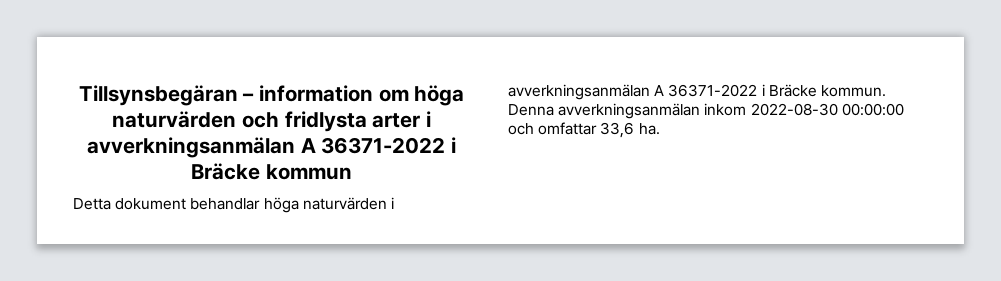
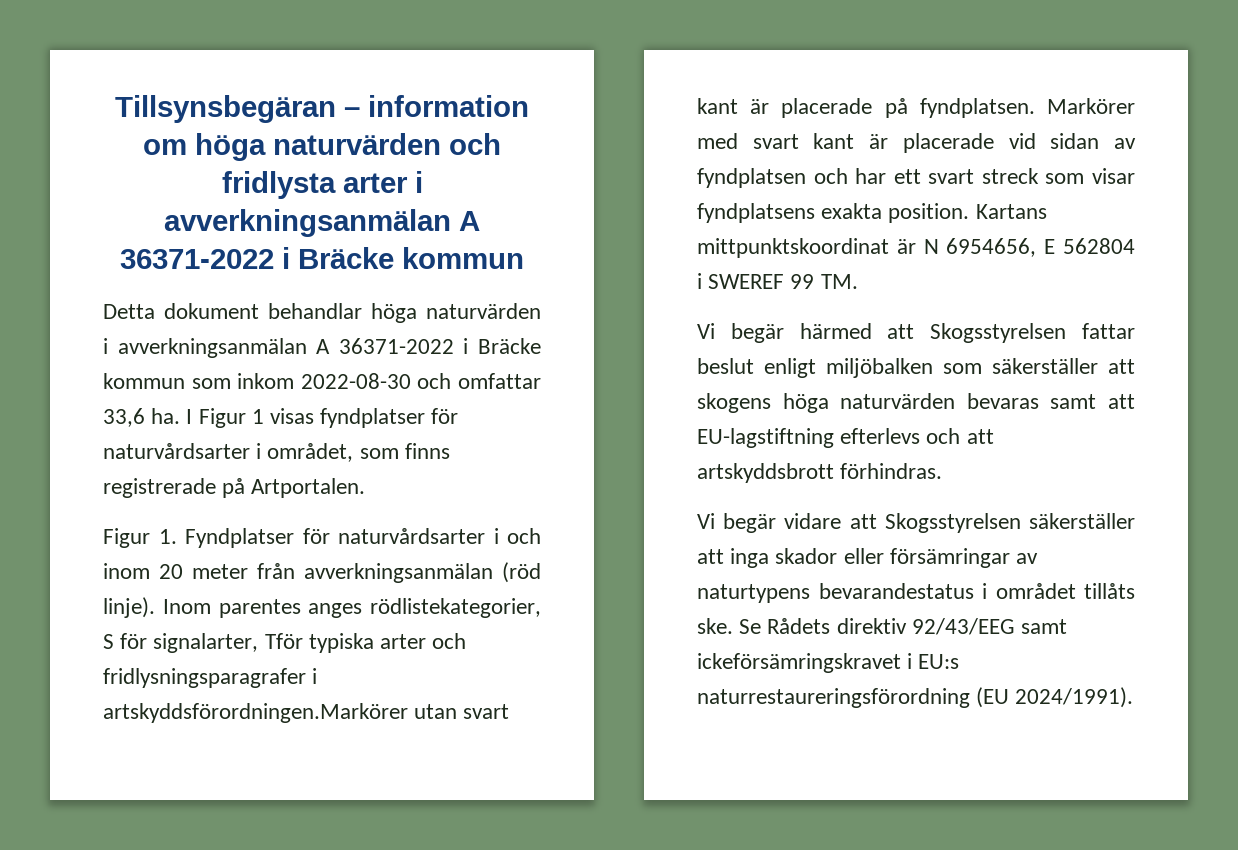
[820,85,886,97] [508,103,701,119] kommun. Denna avverkningsanmälan -> [103,373,231,389] kommun som
[841,103,904,116] 00:00:00 -> (411, 381) none
(660, 129) none -> [186,408,459,428] [103,443,450,462] [103,478,366,498] [103,528,541,548] [103,562,541,583] [103,597,541,618] [103,633,467,653] [103,668,318,688] [103,703,510,723] [697,98,1135,118] [697,133,1136,153] [697,168,1135,188] [697,203,1047,223] [697,238,1135,258] [697,273,858,289] [697,323,1135,343] [697,358,1135,378] [697,393,1135,413] [697,428,994,448] [697,463,943,483] [697,513,1135,533] [697,548,1039,568] [697,583,1135,603] [697,618,1068,635] [697,653,960,673] [697,687,1134,708] I Figur 1 visas fyndplatser för naturvårdsarter i området, som finns registrerade på Artportalen. // Figur 1. Fyndplatser för naturvårdsarter i och inom 20 meter från avverkningsanmälan (röd linje). Inom parentes anges rödlistekategorier, S för signalarter, Tför typiska arter och fridlysningsparagrafer i artskyddsförordningen.Markörer utan svart kant är placerade på fyndplatsen. Markörer med svart kant är placerade vid sidan av fyndplatsen och har ett svart streck som visar fyndplatsens exakta position. Kartans mittpunktskoordinat är N 6954656, E 562804 i SWEREF 99 TM. // Vi begär härmed att Skogsstyrelsen fattar beslut enligt miljöbalken som säkerställer att skogens höga naturvärden bevaras samt att EU-lagstiftning efterlevs och att artskyddsbrott förhindras. // Vi begär vidare att Skogsstyrelsen säkerställer att inga skador eller försämringar av naturtypens bevarandestatus i området tillåts ske. Se Rådets direktiv 92/43/EEG samt ickeförsämringskravet i EU:s naturrestaureringsförordning (EU 2024/1991).

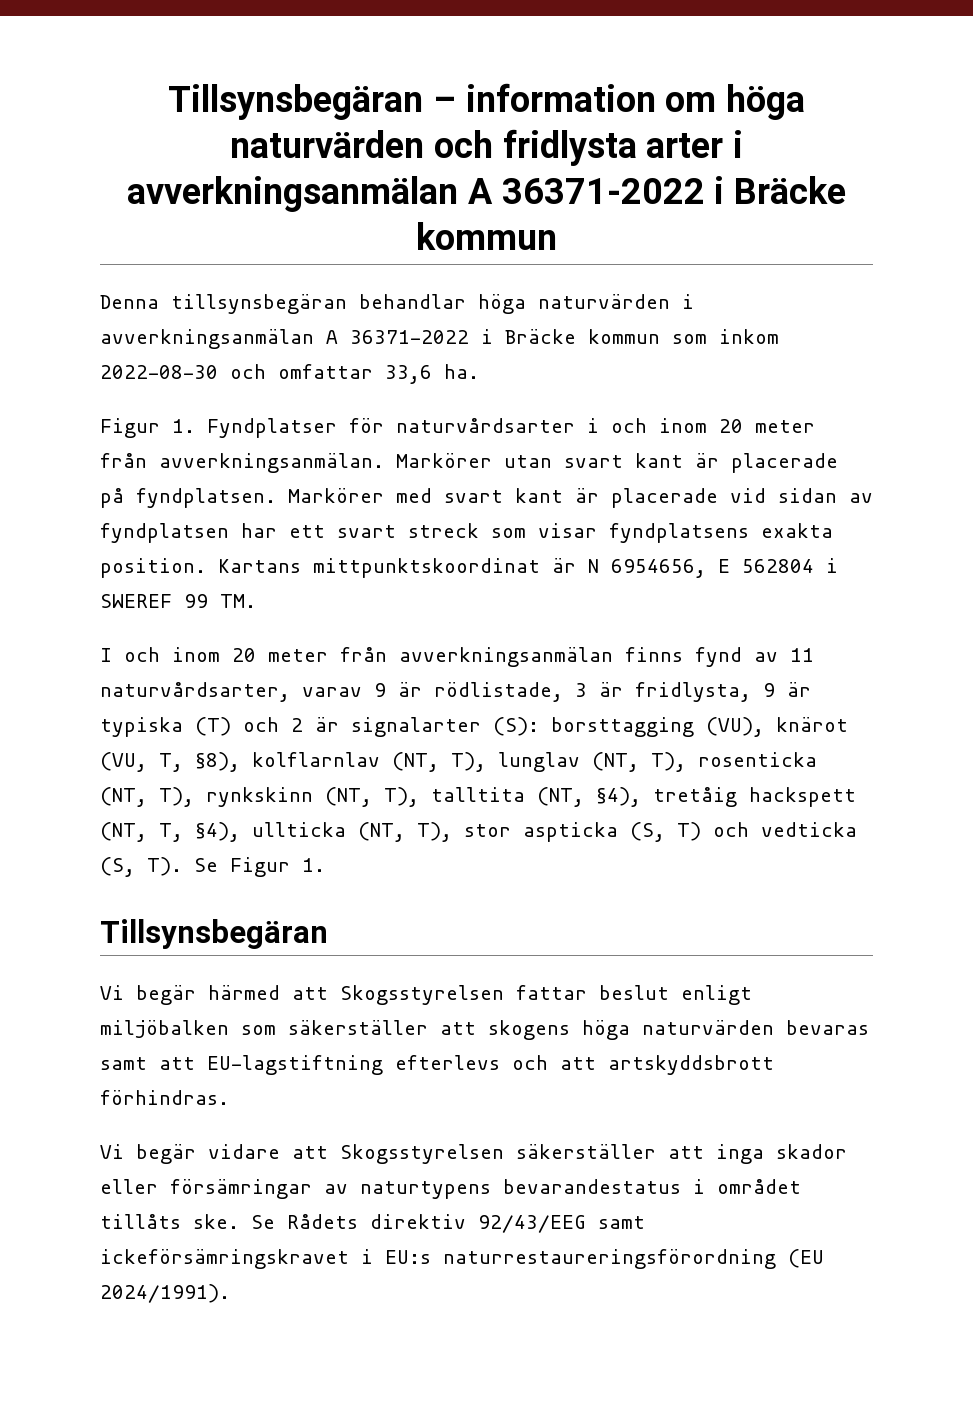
[103,303,259,319] Detta dokument -> [100,294,347,314] Denna tillsynsbegäran
[186,408,459,428] [103,443,450,462] [103,478,366,498] I Figur 1 visas fyndplatser för naturvårdsarter i området, som finns registrerade på Artportalen. -> (479, 371) none
[304,562,541,583] [103,597,541,618] [103,633,467,653] [103,668,318,688] [103,703,408,723] avverkningsanmälan (röd linje). Inom parentes anges rödlistekategorier, S för signalarter, Tför typiska arter och fridlysningsparagrafer i artskyddsförordningen.Markörer -> [159,453,492,473] avverkningsanmälan. Markörer
[813,168,848,184] och -> (229, 533) none
(858, 281) none -> [100,647,814,667] [100,682,811,702] [100,717,848,737] [100,752,817,772] [100,787,856,807] [100,822,857,842] [100,857,325,877] [100,919,328,949] // I och inom 20 meter från avverkningsanmälan finns fynd av 11 naturvårdsarter, varav 9 är rödlistade, 3 är fridlysta, 9 är typiska (T) och 2 är signalarter (S): borsttagging (VU), knärot (VU, T, §8), kolflarnlav (NT, T), lunglav (NT, T), rosenticka (NT, T), rynkskinn (NT, T), talltita (NT, §4), tretåig hackspett (NT, T, §4), ullticka (NT, T), stor aspticka (S, T) och vedticka (S, T). Se Figur 1. // Tillsynsbegäran

